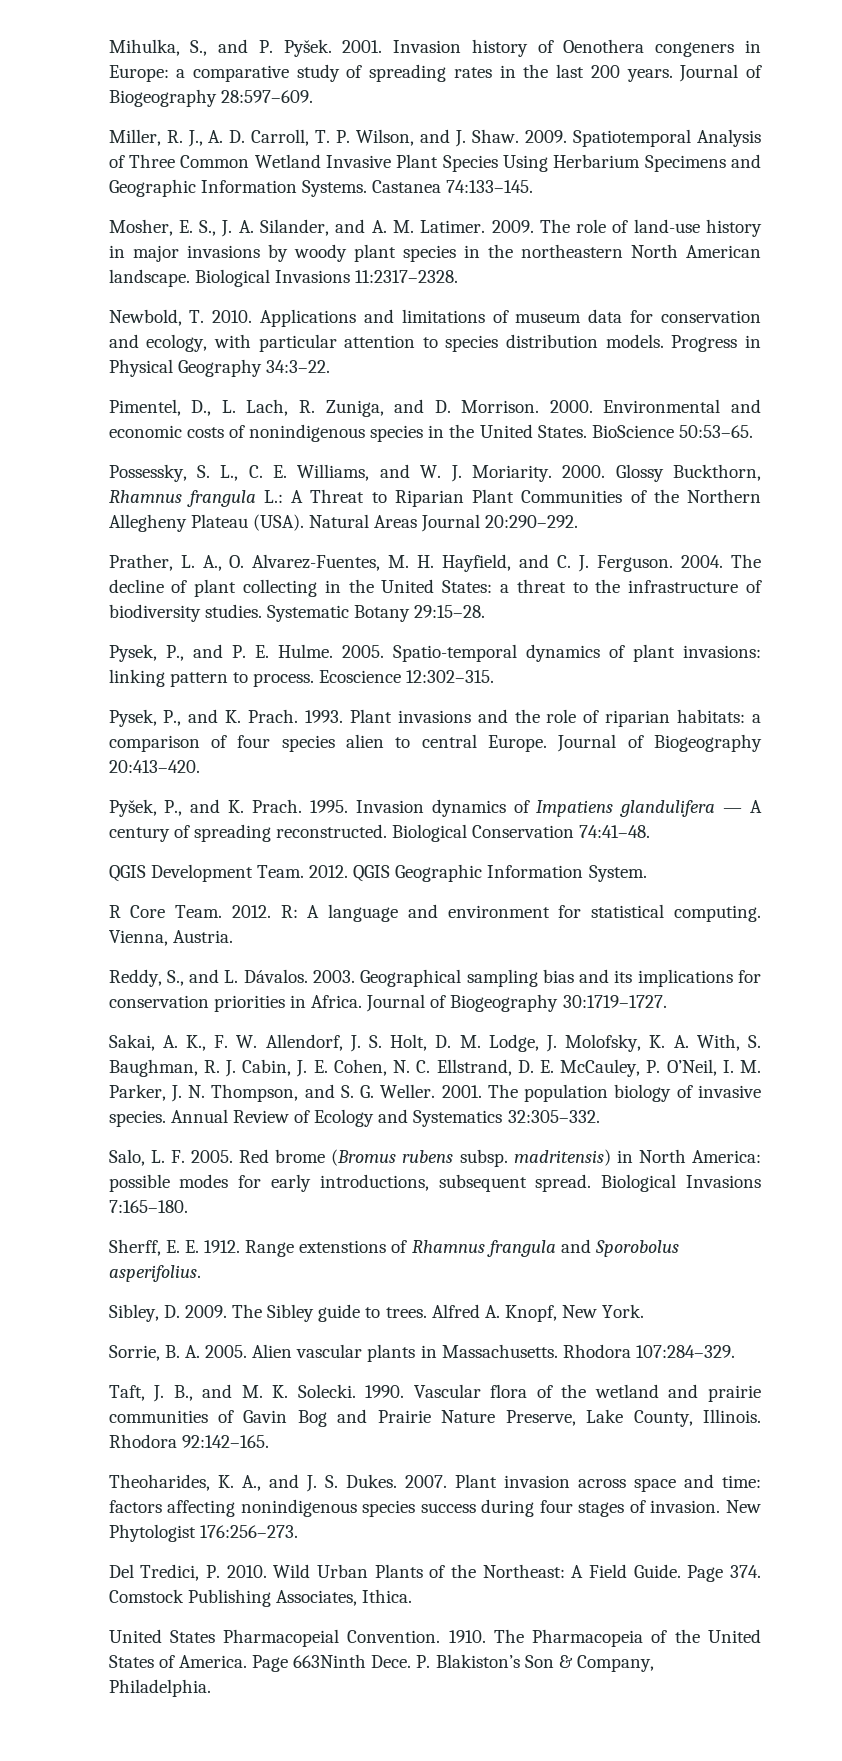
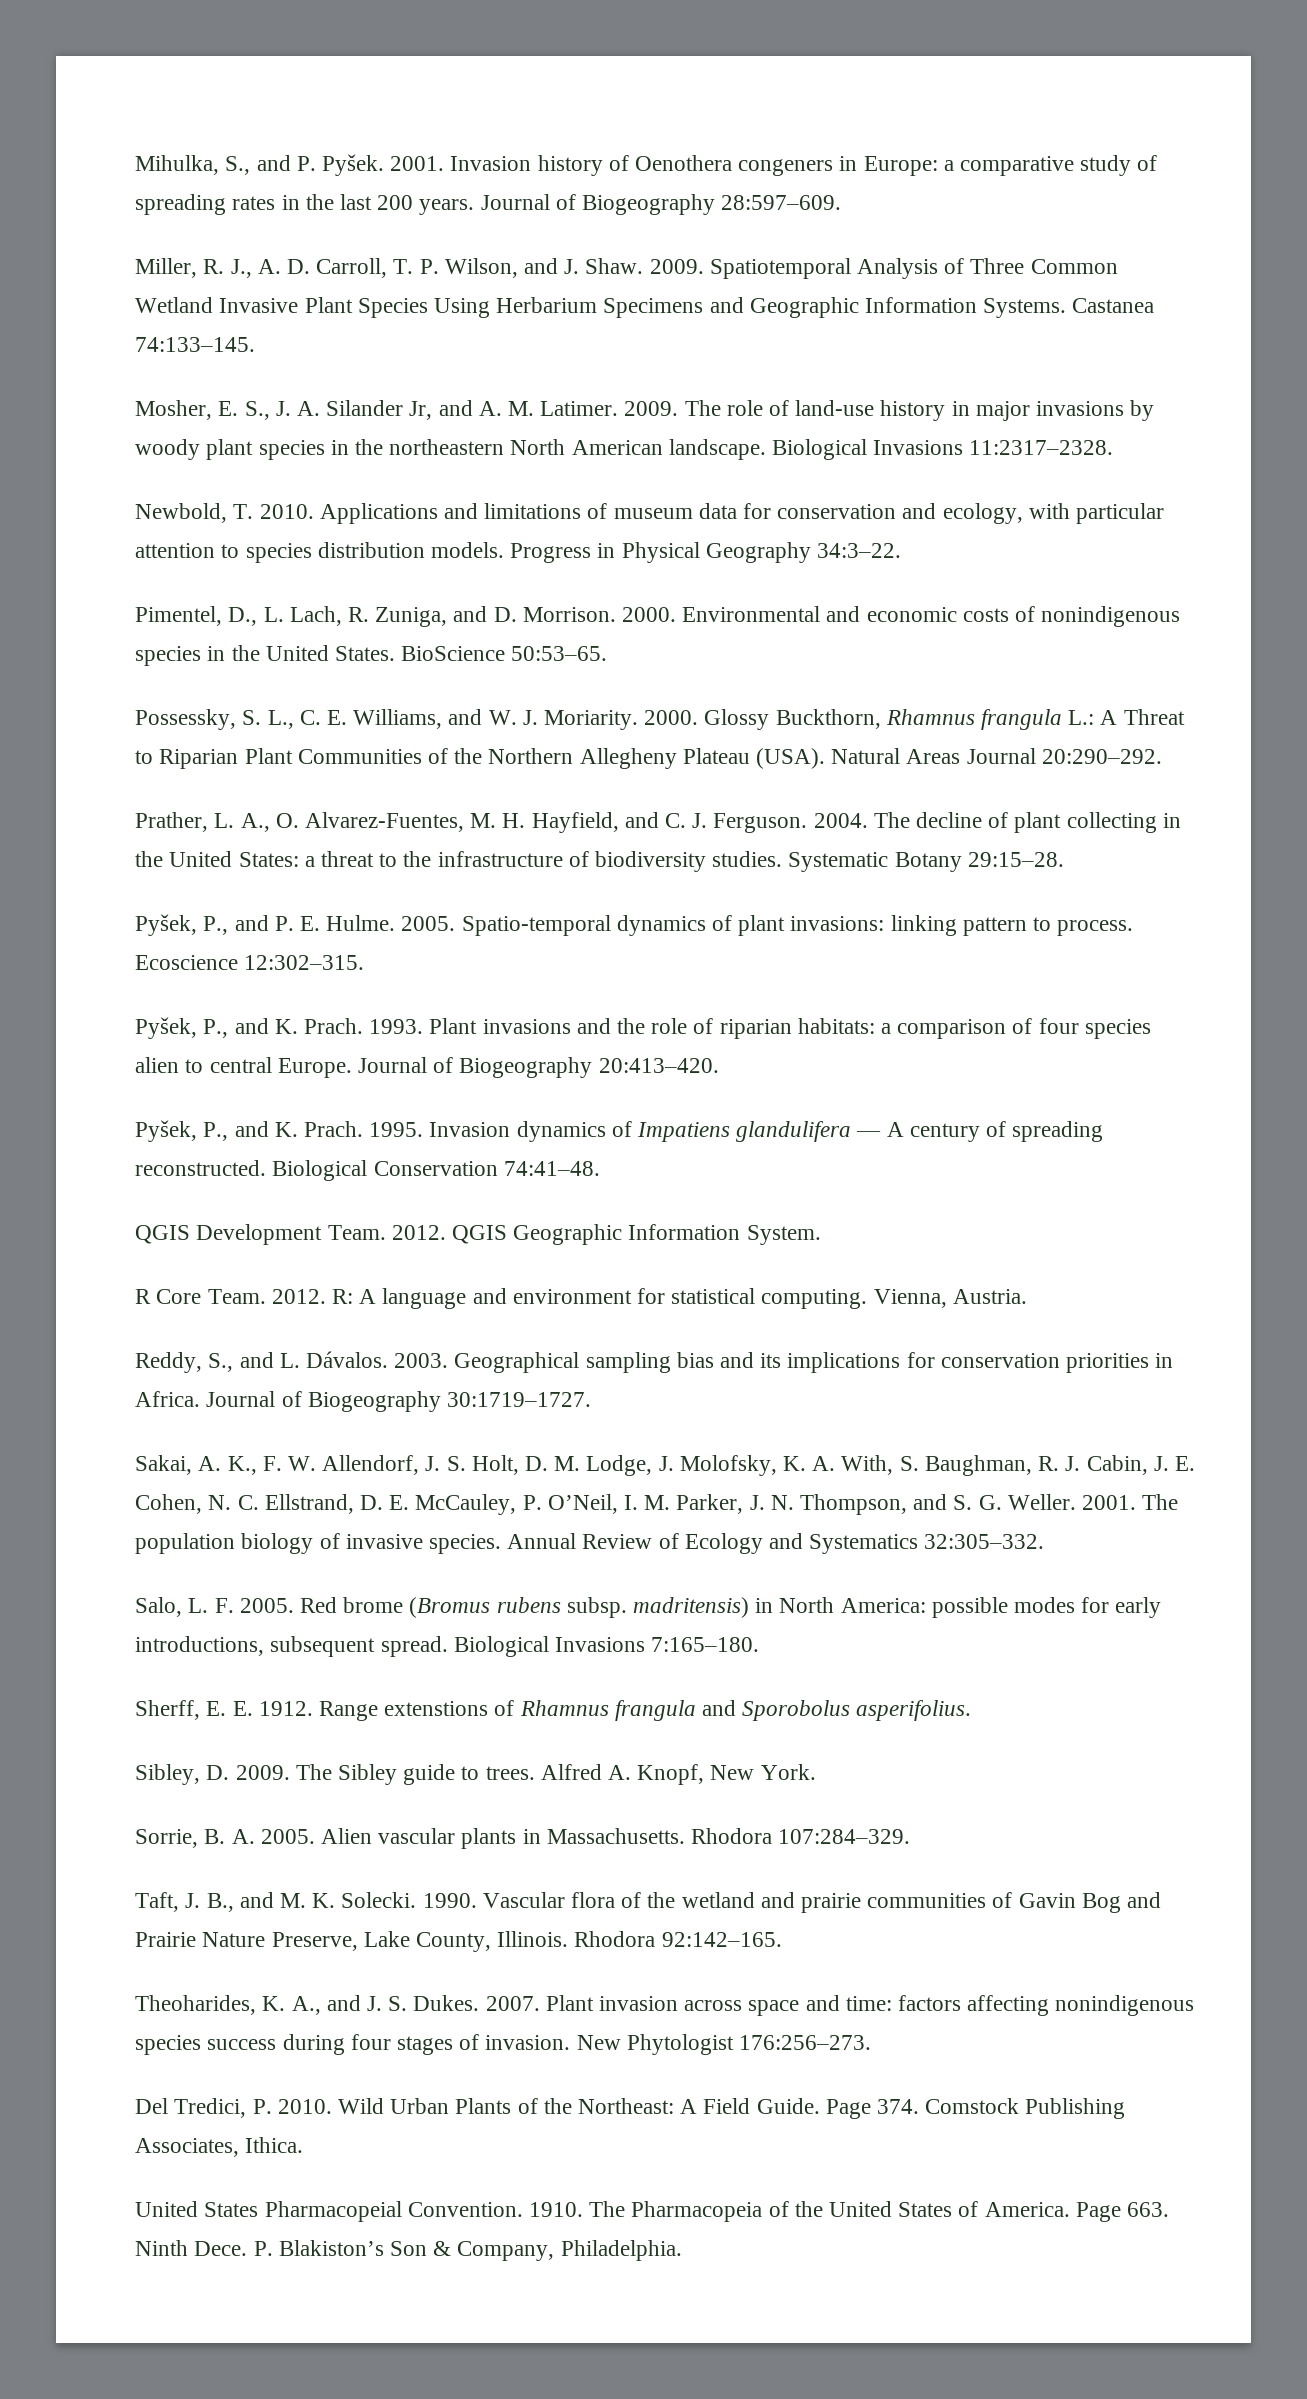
[260,219,330,236] Silander, -> [326,400,433,420] Silander Jr,
[108,644,157,662] Pysek, -> [135,914,198,936] Pyšek,
[108,709,157,727] Pysek, -> [135,1017,198,1039] Pyšek,
[293,1654,367,1668] 663Ninth -> [1127,2202,1170,2217] [135,2240,189,2256] 663. Ninth

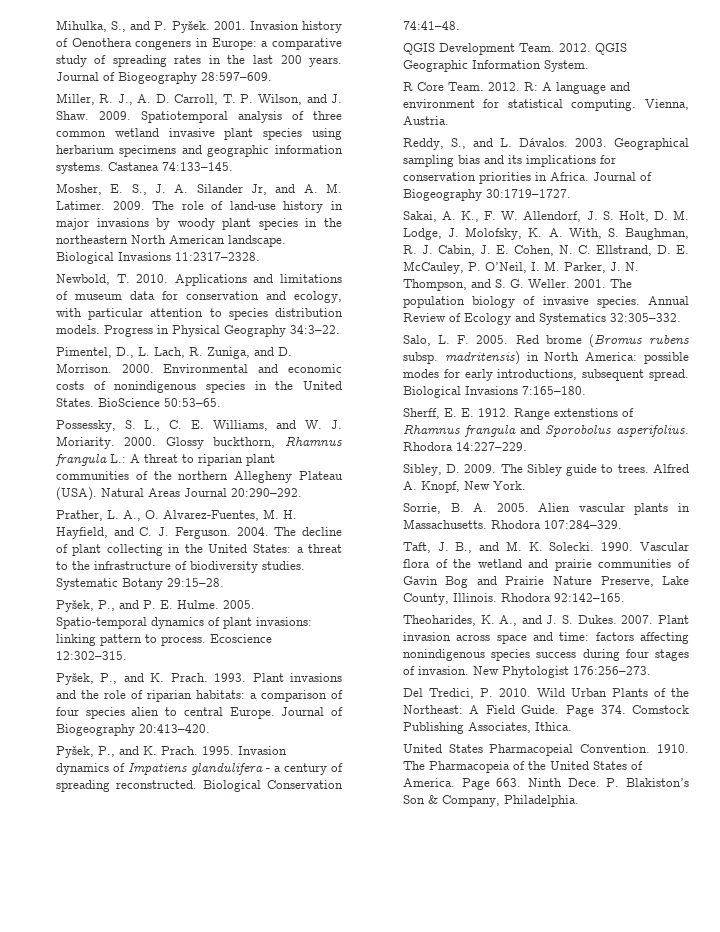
[857,258,1118,279] [135,297,1067,318] Analysis of Three Common Wetland Invasive Plant Species Using Herbarium Specimens and Geographic Information Systems. -> [237,111,342,123] [55,128,342,140] [55,145,343,157] [55,162,104,174] analysis of three common wetland invasive plant species using herbarium specimens and geographic information systems.
[775,709,881,729] Buckthorn, -> [213,437,276,448] buckthorn,
[1123,709,1185,725] [135,748,574,769] Threat to Riparian Plant Communities of the Northern -> [143,454,275,466] [55,471,229,480] threat to riparian plant communities of the northern
[856,1122,904,1137] — A -> [265,766,281,772] - a
(972, 1710) none -> [402,442,527,451] Rhodora 14:227–229.

